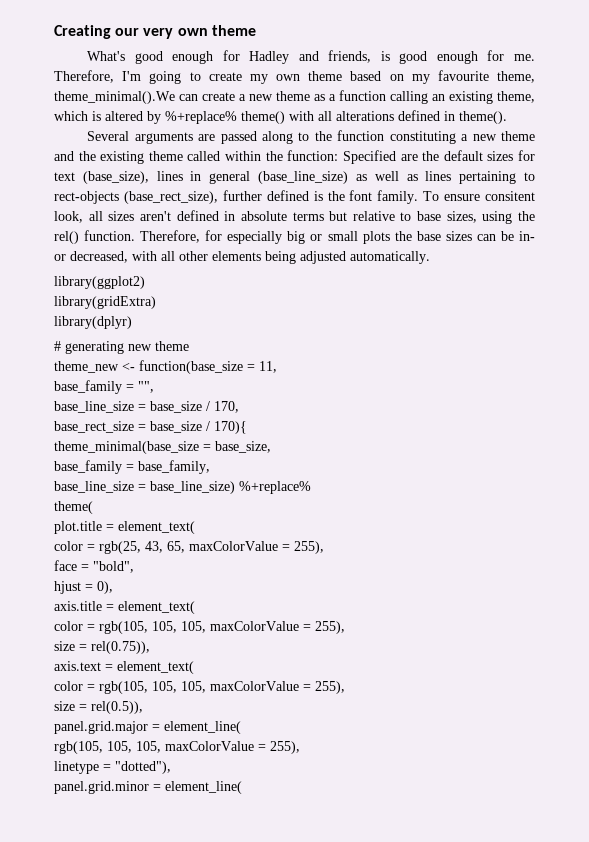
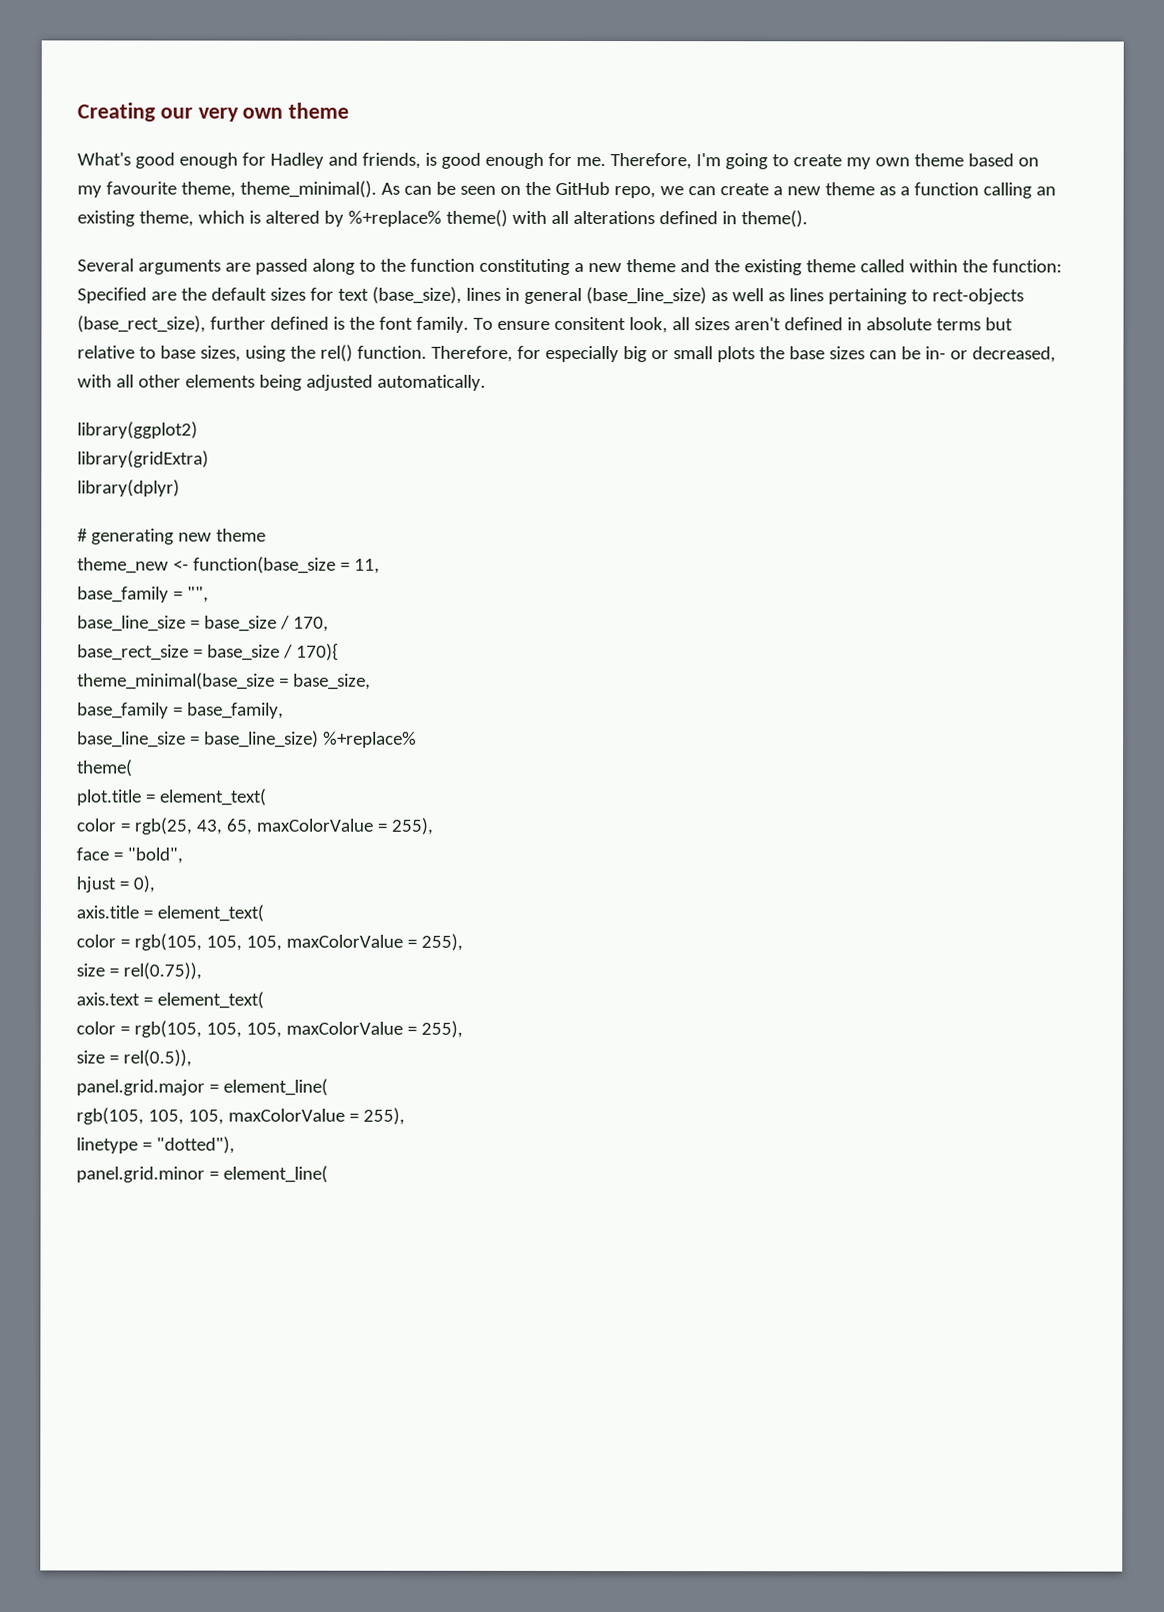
[54,91,175,104] theme_minimal().We -> [239,180,684,199] theme_minimal(). As can be seen on the GitHub repo, we

